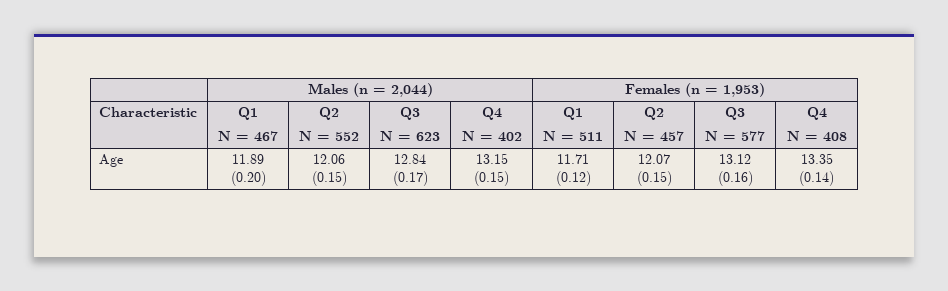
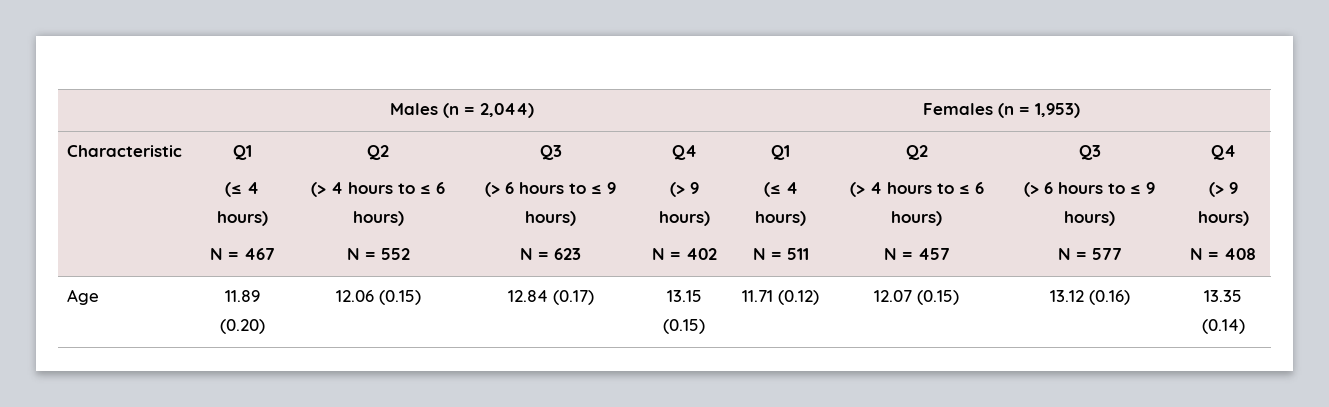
(258, 113) none -> [225,182,259,197] [216,211,268,226] // (≤ 4 hours)
[299,131,359,141] [400,107,420,120] N = 552 | Q3 -> [311,182,445,197] [352,211,404,226] [346,248,410,260] [539,145,562,160] [484,182,616,197] [525,211,576,226] (> 4 hours to ≤ 6 hours) // N = 552 | Q3 // (> 6 hours to ≤ 9 hours)
(502, 113) none -> [669,182,699,197] [658,211,710,226] // (> 9 hours)
(583, 113) none -> [763,182,798,197] [755,211,806,226] // (≤ 4 hours)
[624,131,684,142] [725,107,745,120] N = 457 | Q3 -> [849,182,984,197] [891,211,942,226] [883,248,950,260] [1078,145,1101,160] [1024,182,1155,197] [1064,211,1115,226] (> 4 hours to ≤ 6 hours) // N = 457 | Q3 // (> 6 hours to ≤ 9 hours)
(827, 113) none -> [1208,182,1238,197] [1197,211,1249,226] // (> 9 hours)

